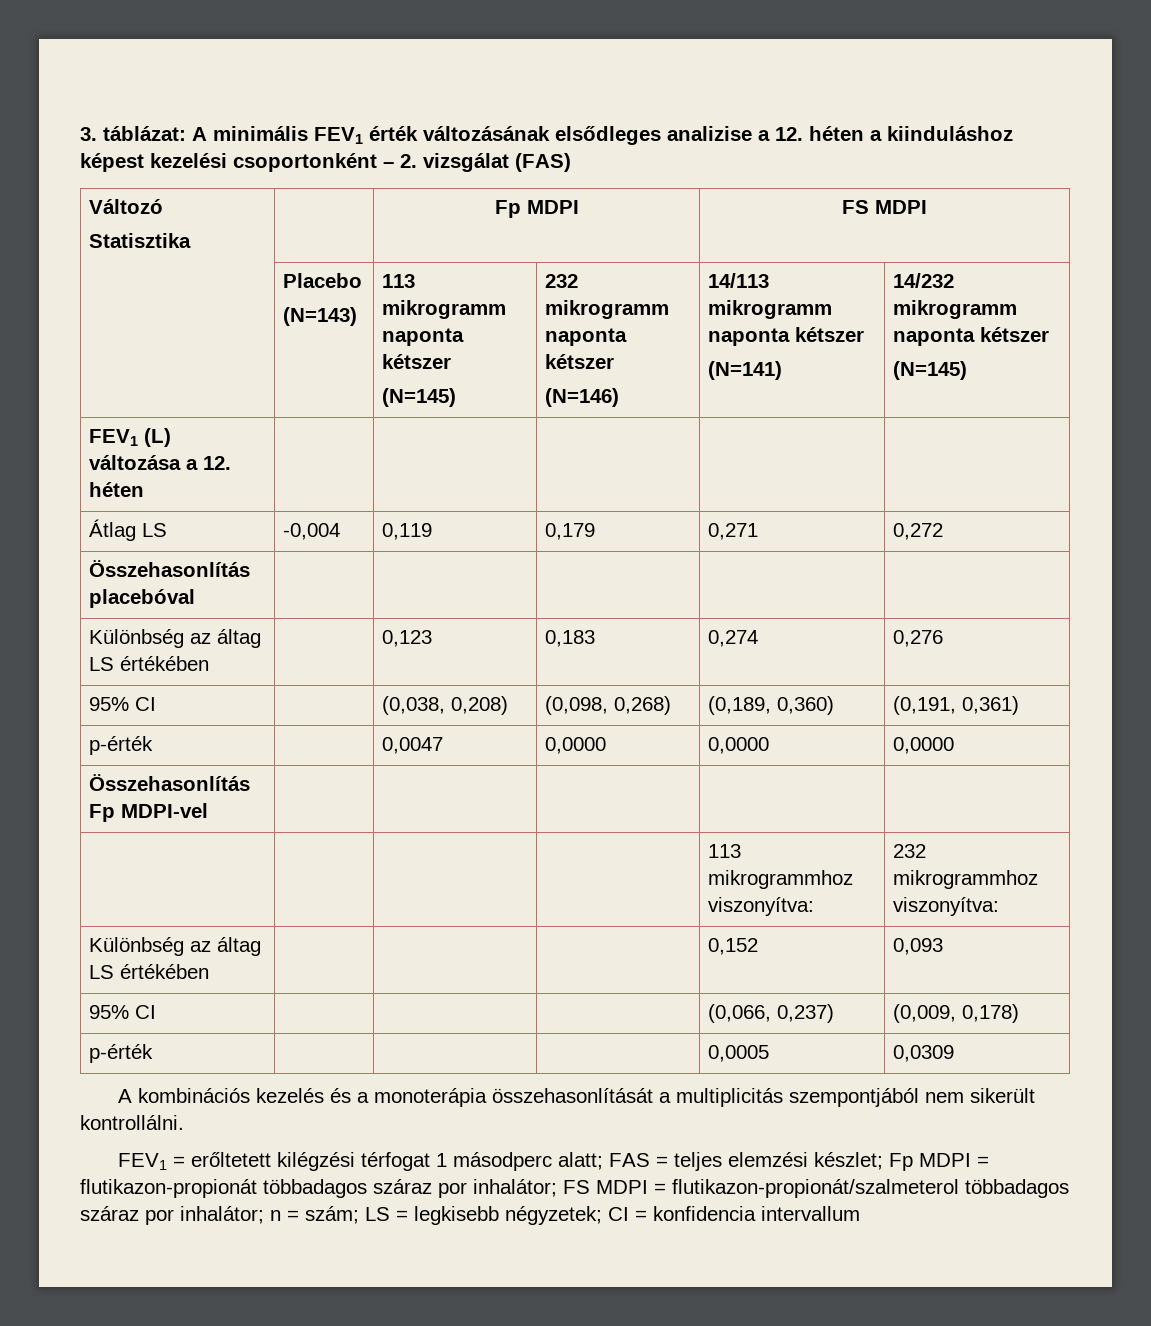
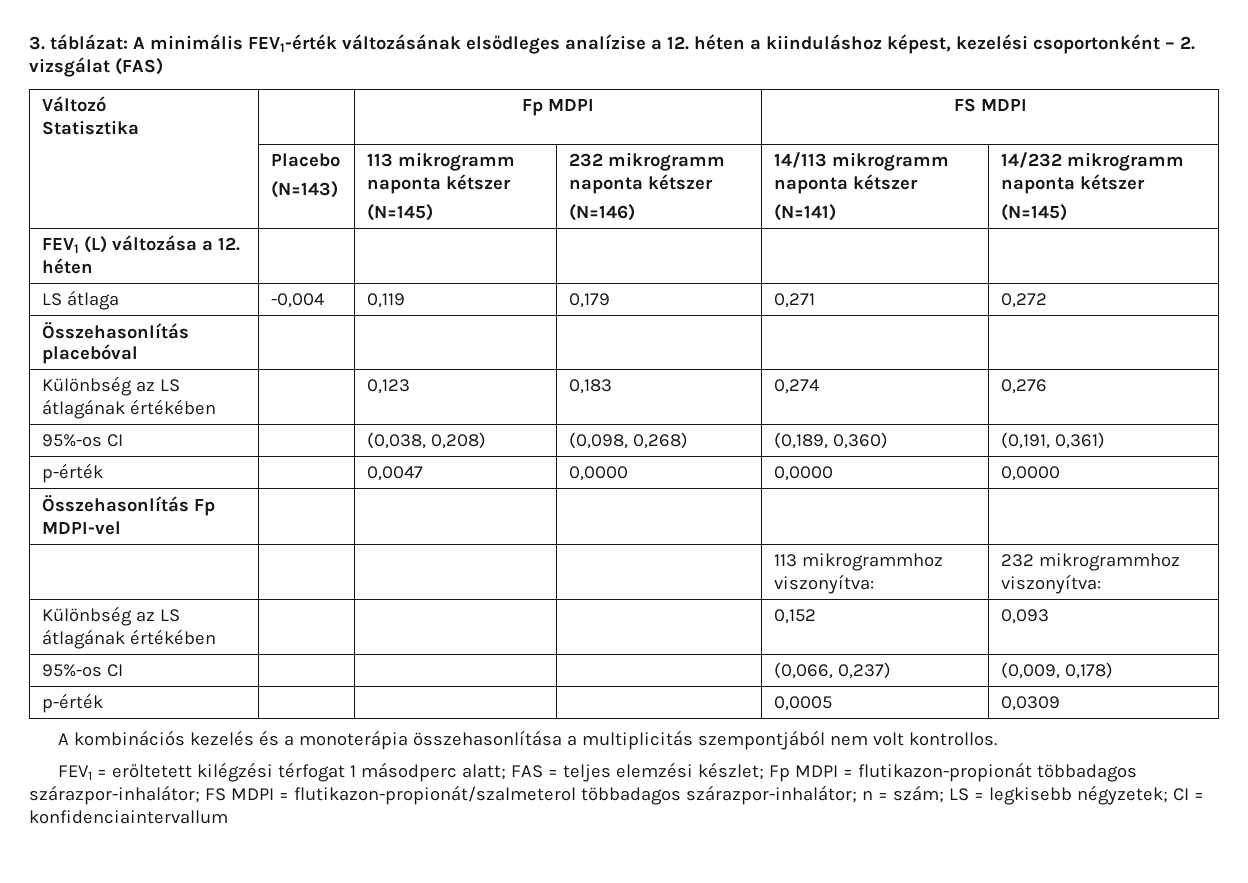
[314,126,418,144] FEV1 érték -> [247,34,337,52] FEV1-érték
[667,126,752,141] analizise -> [564,34,646,50] analízise
[80,153,144,172] képest -> [886,34,951,54] képest,
[89,519,168,541] Átlag LS -> [41,290,119,310] LS átlaga
[217,629,262,648] [89,657,115,671] áltag LS -> [159,379,180,392] [41,399,125,419] LS átlagának
[89,697,130,711] 95% -> [41,434,102,447] 95%-os
[217,937,262,956] [89,965,115,979] áltag LS -> [159,609,180,622] [41,629,125,649] LS átlagának
[89,1005,130,1019] 95% -> [41,664,102,677] 95%-os
[492,1088,654,1103] összehasonlítását -> [413,730,563,746] összehasonlítása
[970,1088,1036,1103] [80,1115,184,1130] sikerült kontrollálni. -> [873,732,998,746] volt kontrollos.
[373,1179,557,1198] száraz por inhalátor; -> [29,785,200,805] szárazpor-inhalátor;
[80,1206,264,1225] száraz por inhalátor; -> [685,785,857,805] szárazpor-inhalátor;
[653,1206,860,1221] konfidencia intervallum -> [29,810,228,824] konfidenciaintervallum

